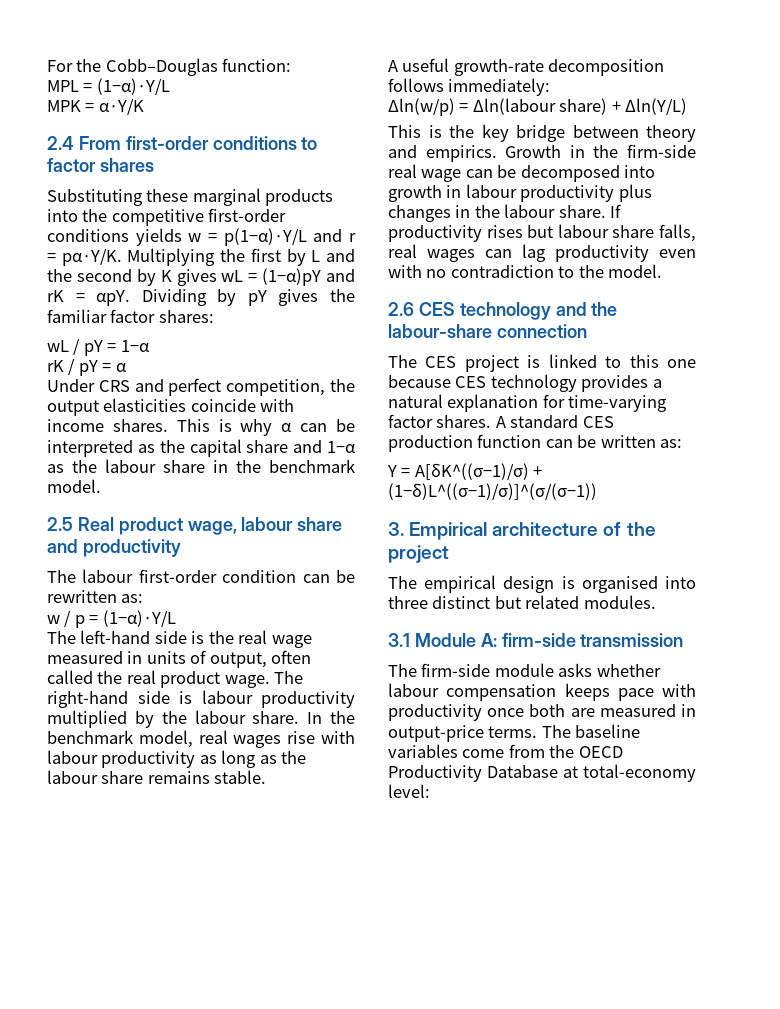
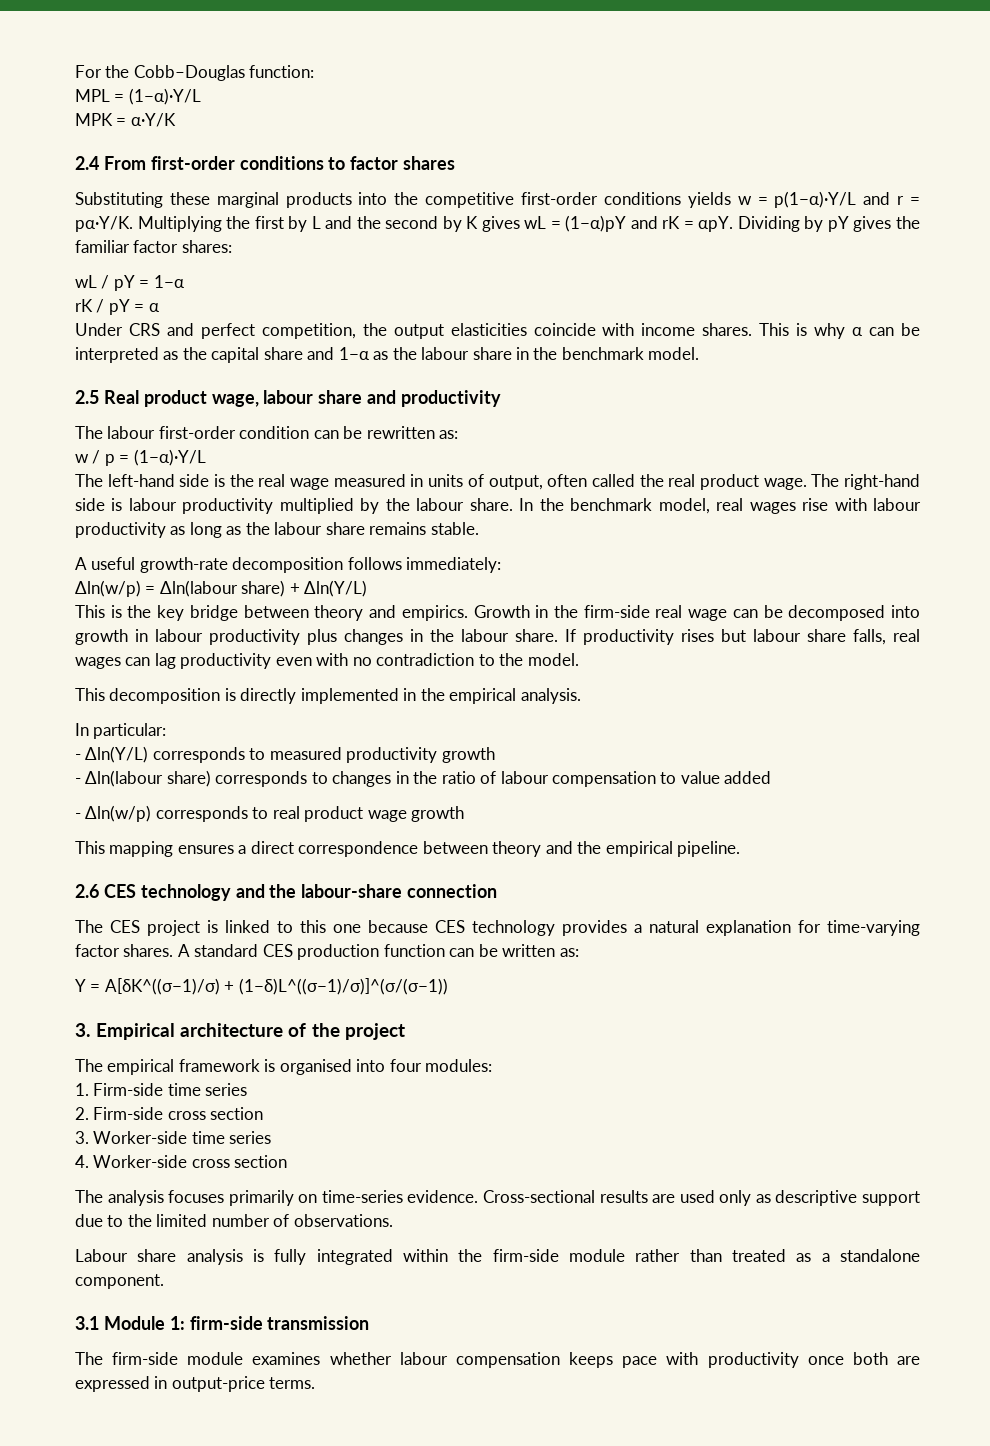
(663, 271) none -> [75,688,581,704] [75,723,167,739] [75,746,495,763] [75,770,772,787] [75,805,465,822] [75,841,741,857] // This decomposition is directly implemented in the empirical analysis. // In particular: // - Δln(Y/L) corresponds to measured productivity growth // - Δln(labour share) corresponds to changes in the ratio of labour compensation to value added // - Δln(w/p) corresponds to real product wage growth // This mapping ensures a direct correspondence between theory and the empirical pipeline.
[503,576,555,593] design -> [178,1059,260,1072] framework
[388,595,656,609] three distinct but related modules. -> [389,1059,493,1072] [75,1083,248,1096] [75,1107,264,1120] [75,1131,272,1144] [75,1155,288,1168] [75,1190,920,1206] [75,1214,393,1227] [75,1249,921,1265] [75,1274,164,1289] four modules: // 1. Firm-side time series // 2. Firm-side cross section // 3. Worker-side time series // 4. Worker-side cross section // The analysis focuses primarily on time-series evidence. Cross-sectional results are used only as descriptive support due to the limited number of observations. // Labour share analysis is fully integrated within the firm-side module rather than treated as a standalone component.
[480,633,497,647] A: -> [169,1316,185,1330] 1:
[558,663,593,677] asks -> [252,1352,321,1365] examines
[599,704,676,717] measured -> [75,1376,150,1392] expressed
[541,724,641,738] [388,744,623,758] [388,764,696,782] [388,784,430,798] The baseline variables come from the OECD Productivity Database at total-economy level: -> (316, 1383) none

